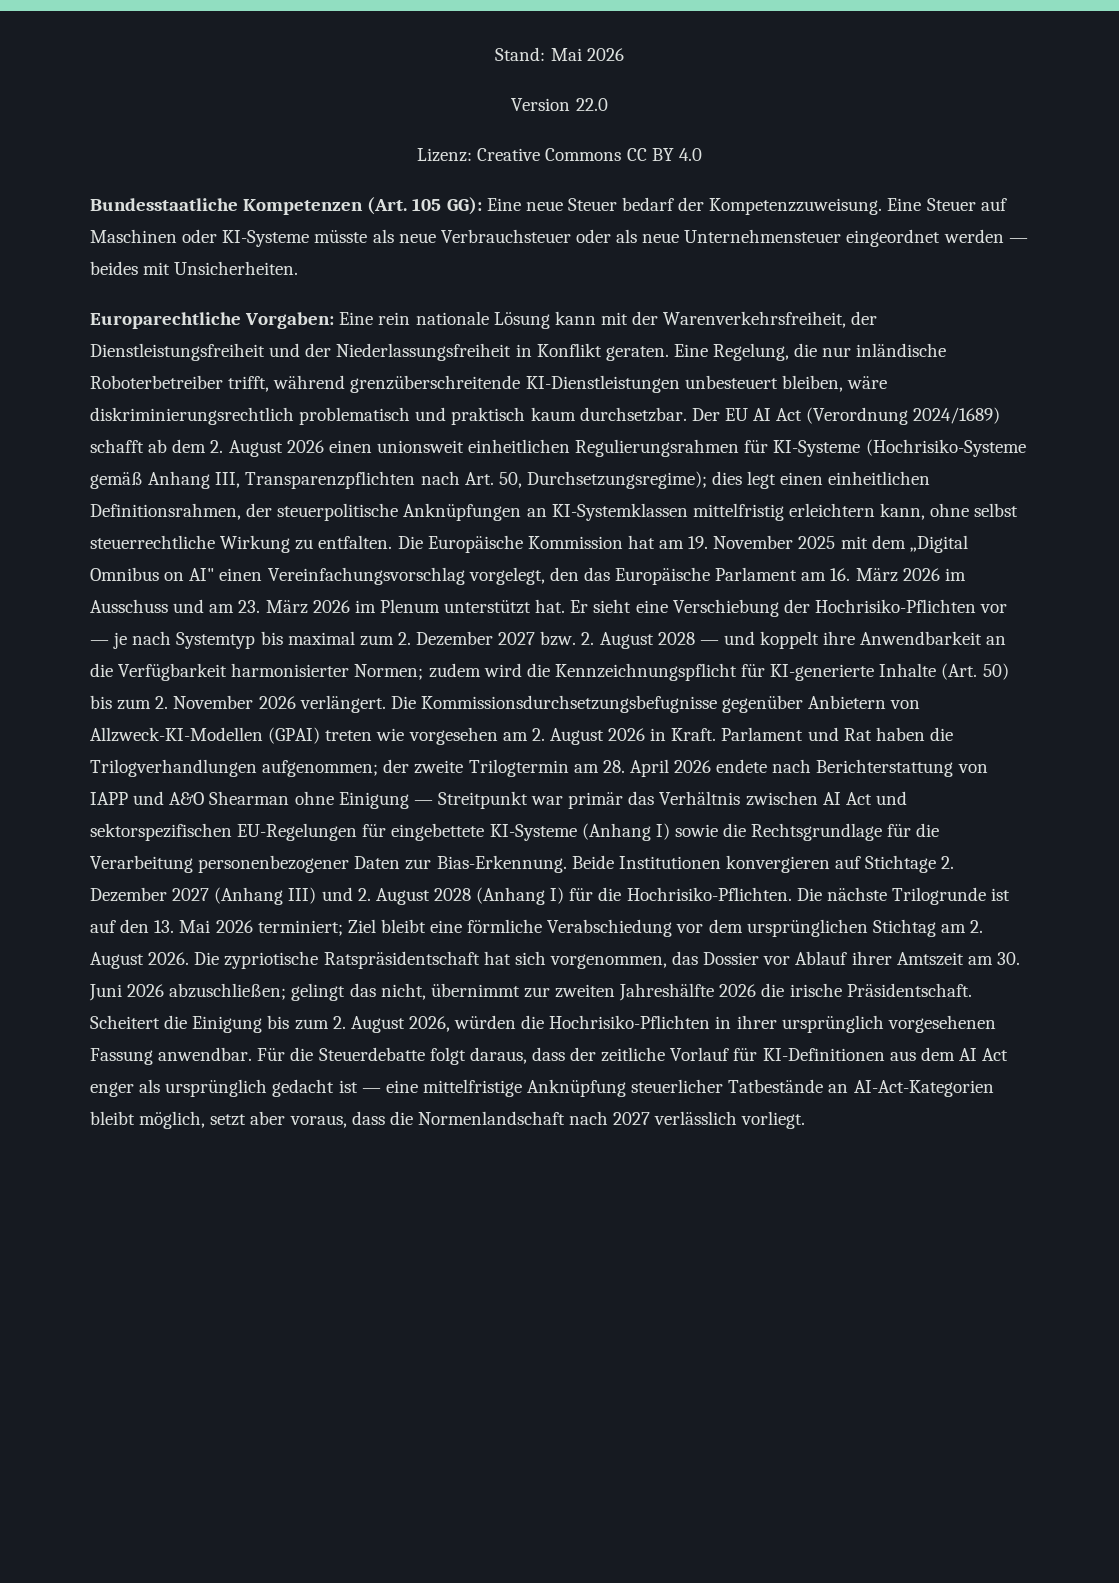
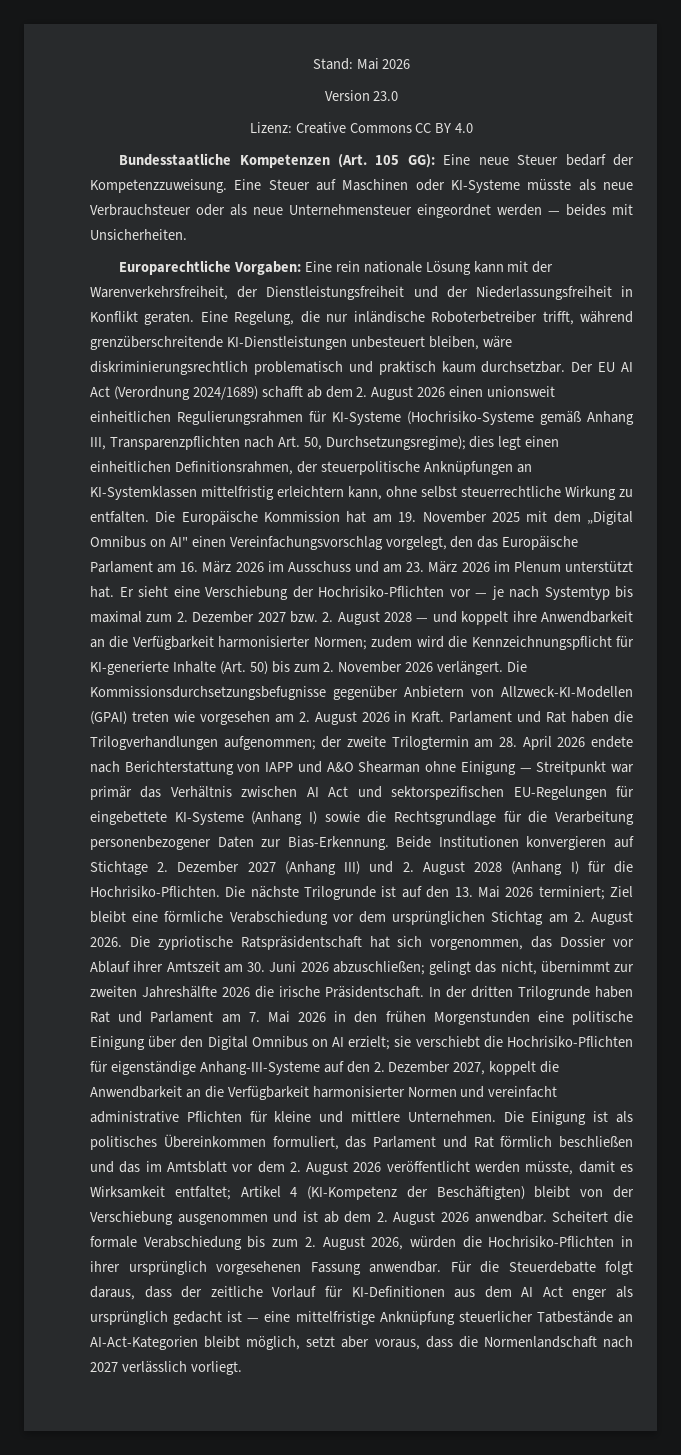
[575,98,608,111] 22.0 -> [373,91,399,101] 23.0
[90,1015,263,1033] Scheitert die Einigung -> [429,986,633,1000] [90,1011,633,1025] [90,1036,633,1050] [90,1061,560,1075] [90,1086,558,1100] [90,1111,633,1125] [90,1134,633,1150] [90,1161,634,1175] [90,1186,634,1200] [90,1211,633,1225] [90,1236,242,1250] In der dritten Trilogrunde haben Rat und Parlament am 7. Mai 2026 in den frühen Morgenstunden eine politische Einigung über den Digital Omnibus on AI erzielt; sie verschiebt die Hochrisiko-Pflichten für eigenständige Anhang-III-Systeme auf den 2. Dezember 2027, koppelt die Anwendbarkeit an die Verfügbarkeit harmonisierter Normen und vereinfacht administrative Pflichten für kleine und mittlere Unternehmen. Die Einigung ist als politisches Übereinkommen formuliert, das Parlament und Rat förmlich beschließen und das im Amtsblatt vor dem 2. August 2026 veröffentlicht werden müsste, damit es Wirksamkeit entfaltet; Artikel 4 (KI-Kompetenz der Beschäftigten) bleibt von der Verschiebung ausgenommen und ist ab dem 2. August 2026 anwendbar. Scheitert die formale Verabschiedung

